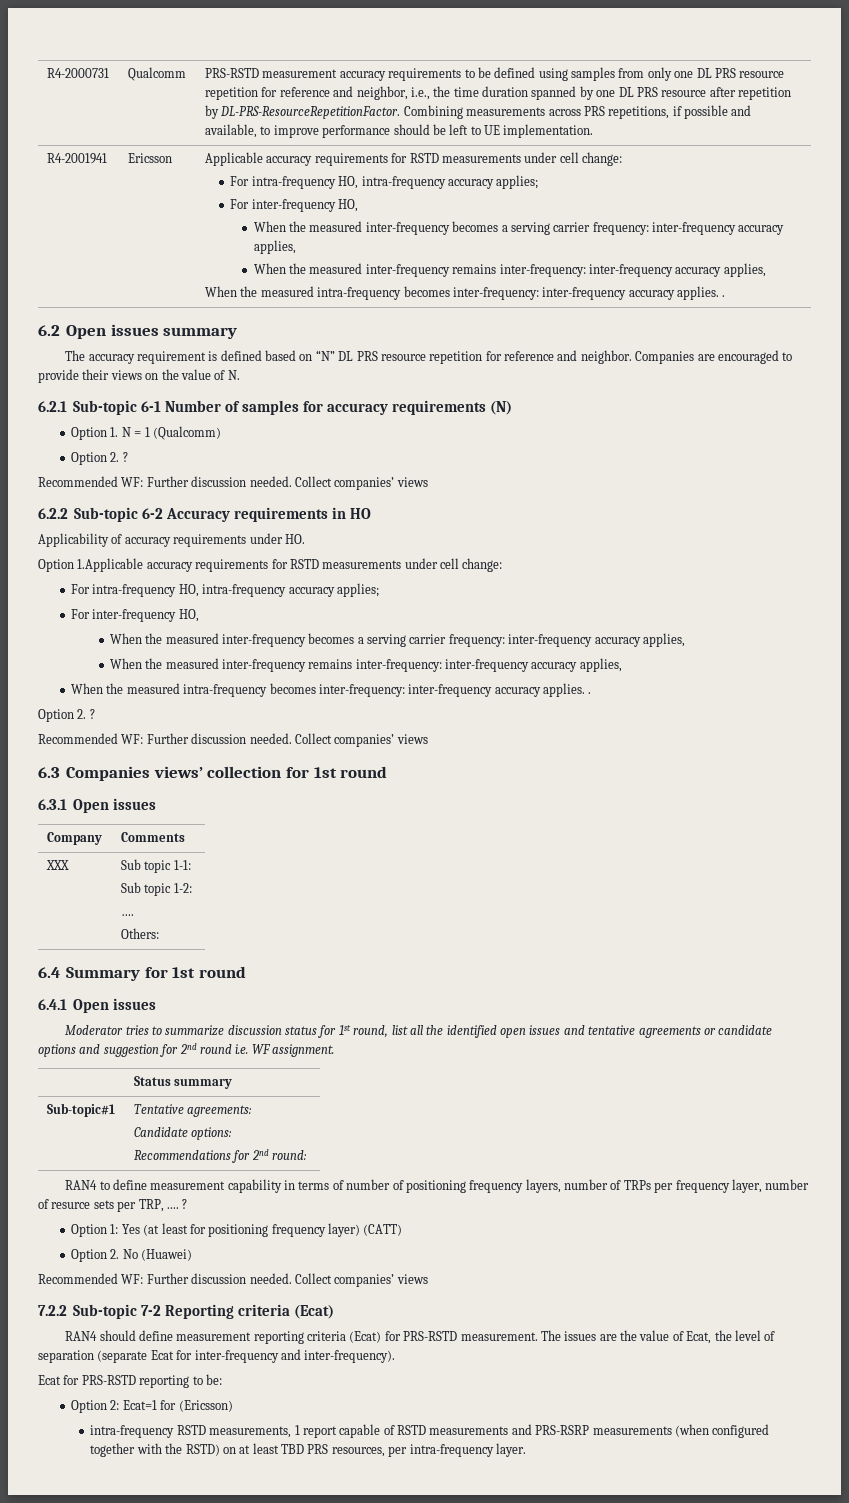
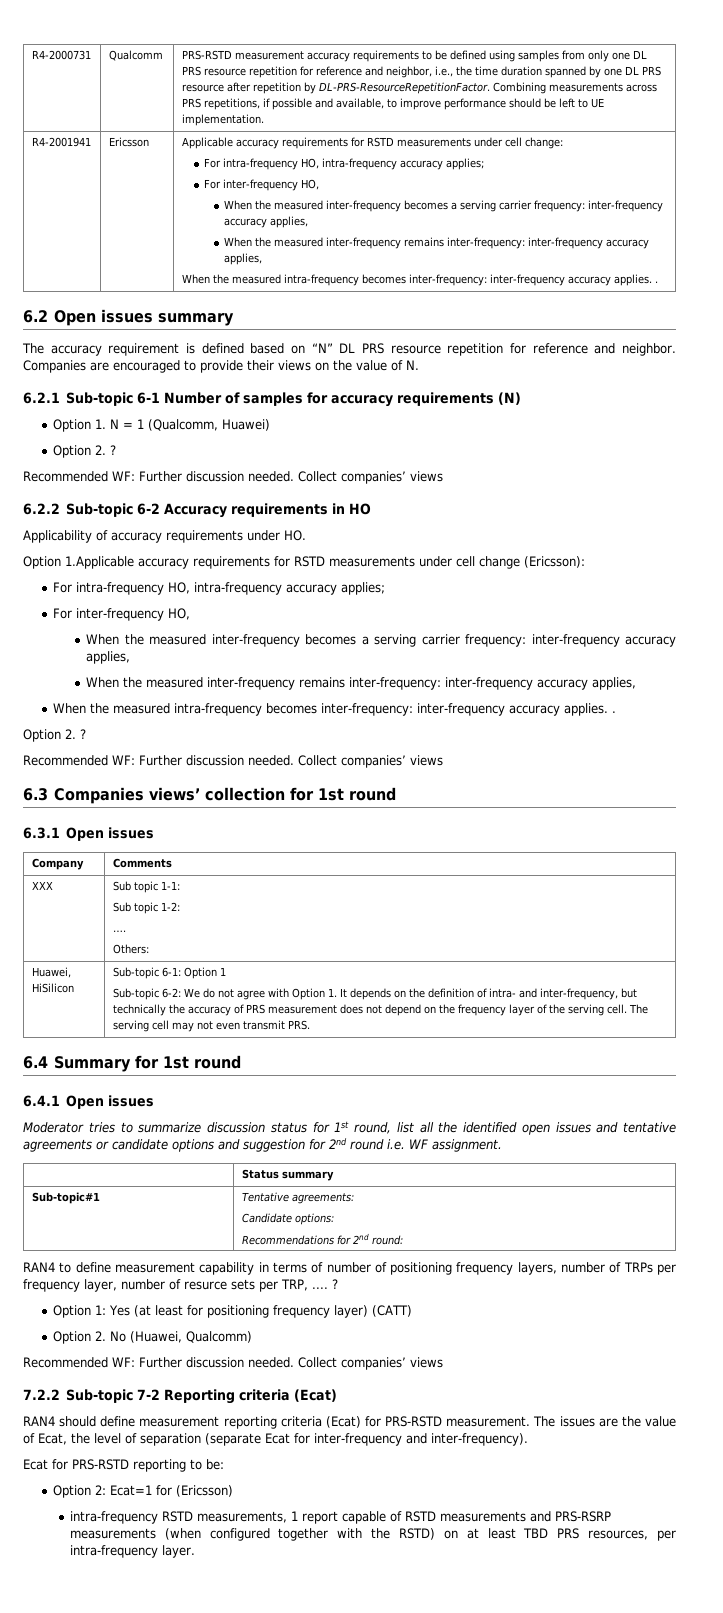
[152,426,221,440] (Qualcomm) -> [148,419,271,431] (Qualcomm, Huawei)
[462,558,503,572] change: -> [479,556,585,569] change (Ericsson):
(160, 933) none -> [31,967,71,978] [31,983,74,993] [112,967,226,979] [112,988,637,1000] [112,1004,648,1016] [112,1020,310,1032] // Huawei, HiSilicon | Sub-topic 6-1: Option 1 // Sub-topic 6-2: We do not agree with Option 1. It depends on the definition of intra- and inter-frequency, but technically the accuracy of PRS measurement does not depend on the frequency layer of the serving cell. The serving cell may not even transmit PRS.
[141,1249,193,1261] (Huawei) -> [130,1331,253,1343] (Huawei, Qualcomm)

